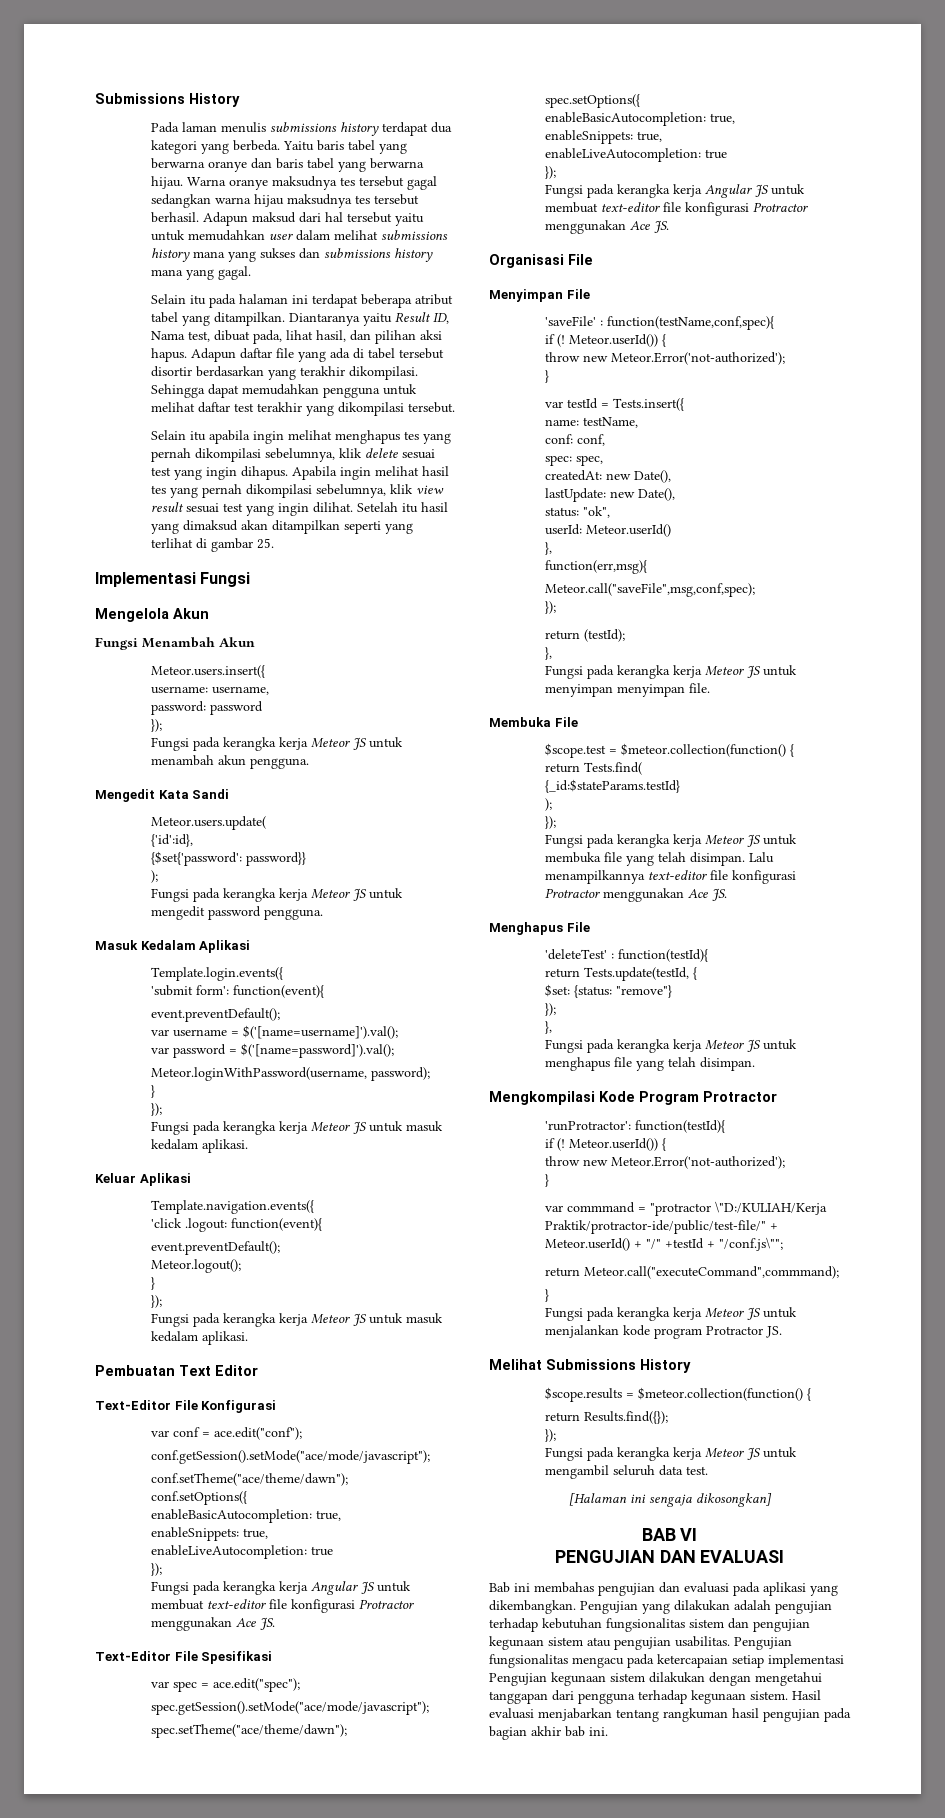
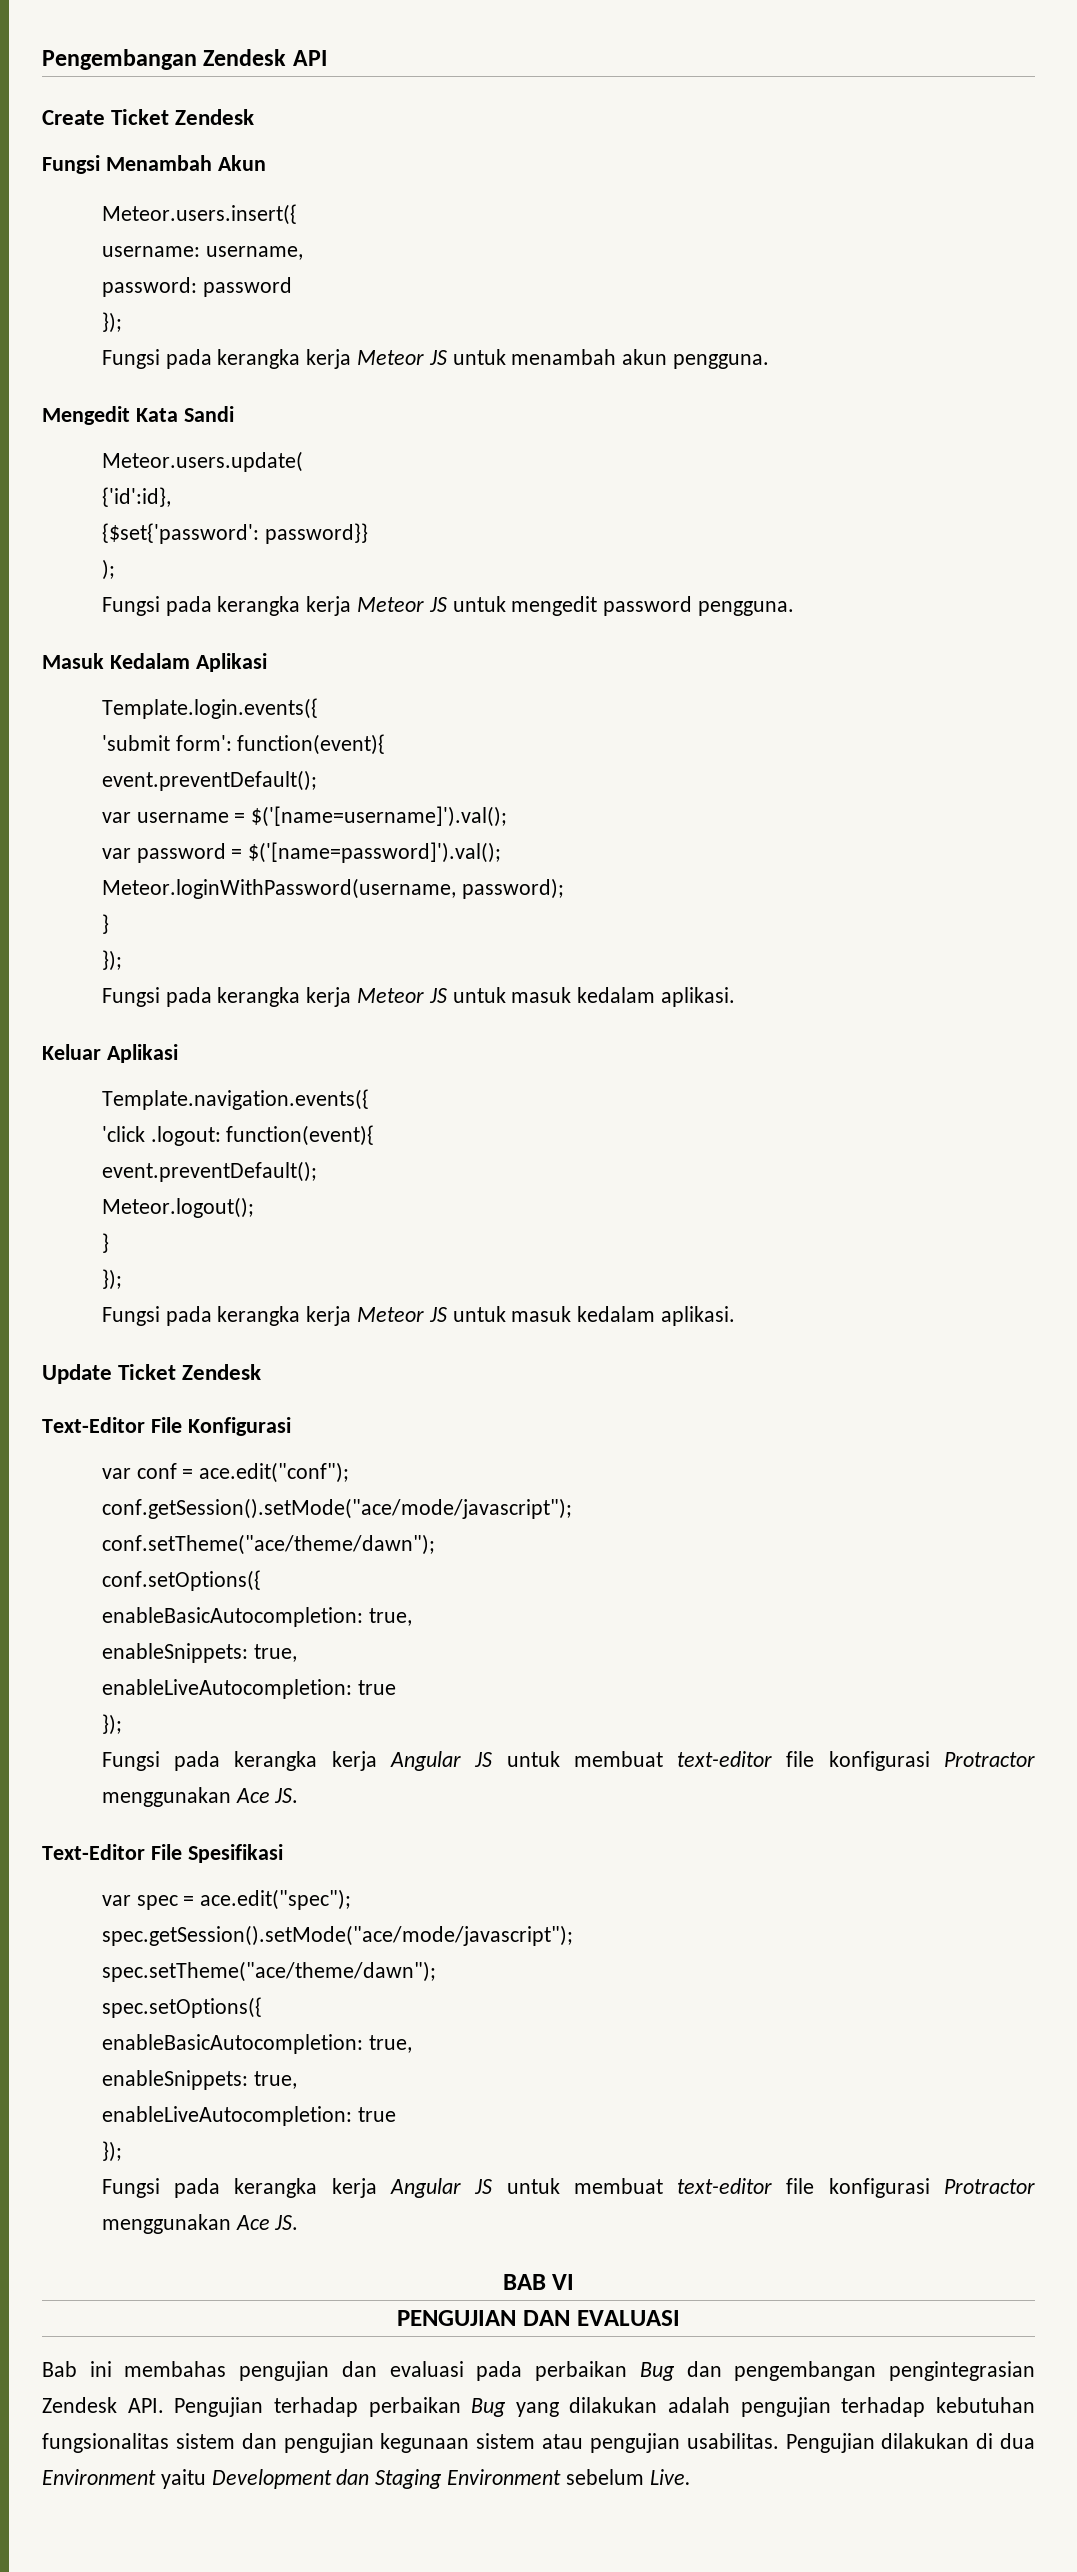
[95,93,240,107] [150,122,452,136] [150,140,407,154] [150,158,424,172] [150,176,437,190] [150,194,419,208] [150,212,424,226] [150,230,448,241] [150,248,433,262] [150,266,251,280] [150,294,453,308] [150,312,449,326] [150,330,442,344] [150,348,444,362] [150,366,418,380] [150,384,417,398] [150,402,455,416] [150,430,451,444] [150,448,435,462] [150,466,449,480] [150,484,444,498] [150,502,448,516] [150,520,413,534] [150,538,274,552] [95,572,251,587] [95,608,209,622] Submissions History // Pada laman menulis submissions history terdapat dua kategori yang berbeda. Yaitu baris tabel yang berwarna oranye dan baris tabel yang berwarna hijau. Warna oranye maksudnya tes tersebut gagal sedangkan warna hijau maksudnya tes tersebut berhasil. Adapun maksud dari hal tersebut yaitu untuk memudahkan user dalam melihat submissions history mana yang sukses dan submissions history mana yang gagal. // Selain itu pada halaman ini terdapat beberapa atribut tabel yang ditampilkan. Diantaranya yaitu Result ID, Nama test, dibuat pada, lihat hasil, dan pilihan aksi hapus. Adapun daftar file yang ada di tabel tersebut disortir berdasarkan yang terakhir dikompilasi. Sehingga dapat memudahkan pengguna untuk melihat daftar test terakhir yang dikompilasi tersebut. // Selain itu apabila ingin melihat menghapus tes yang pernah dikompilasi sebelumnya, klik delete sesuai test yang ingin dihapus. Apabila ingin melihat hasil tes yang pernah dikompilasi sebelumnya, klik view result sesuai test yang ingin dilihat. Setelah itu hasil yang dimaksud akan ditampilkan seperti yang terlihat di gambar 25. // Implementasi Fungsi // Mengelola Akun -> [42,49,327,70] [42,109,255,125] Pengembangan Zendesk API // Create Ticket Zendesk
[95,1365,258,1376] Pembuatan Text Editor -> [42,1364,262,1384] Update Ticket Zendesk
[489,254,593,268] [489,289,590,302] [544,316,774,330] [544,334,666,347] [544,352,785,365] [544,370,549,383] [544,398,684,411] [544,417,638,428] [544,434,605,446] [544,455,603,466] [544,470,671,483] [544,488,675,502] [544,506,610,518] [544,524,671,537] [544,542,552,555] [544,560,647,574] [544,583,755,597] [544,601,556,614] [544,629,625,642] [544,647,552,660] [544,665,797,679] [544,683,710,697] [489,717,578,727] [544,743,794,758] [544,762,642,775] [544,779,680,793] [544,798,552,811] [544,816,556,829] [544,834,797,848] [544,852,774,866] [544,870,796,884] [544,888,727,902] [489,922,590,935] [544,949,708,962] [544,967,697,981] [544,984,672,998] [544,1003,556,1016] [544,1021,552,1034] [544,1039,797,1053] [544,1057,755,1071] [489,1091,777,1105] [544,1120,725,1133] [544,1138,666,1151] [544,1156,785,1169] [544,1174,549,1187] [544,1201,827,1216] [544,1220,778,1234] [544,1237,783,1251] [544,1266,839,1279] [544,1289,549,1302] [544,1307,797,1321] [544,1325,782,1339] [489,1359,691,1373] [544,1387,811,1402] [544,1411,668,1424] [544,1429,556,1442] [544,1447,797,1461] [544,1465,708,1479] [568,1493,772,1507] // Organisasi File // Menyimpan File // 'saveFile' : function(testName,conf,spec){ // if (! Meteor.userId()) { // throw new Meteor.Error('not-authorized'); // } // var testId = Tests.insert({ // name: testName, // conf: conf, // spec: spec, // createdAt: new Date(), // lastUpdate: new Date(), // status: "ok", // userId: Meteor.userId() // }, // function(err,msg){ // Meteor.call("saveFile",msg,conf,spec); // }); // return (testId); // }, // Fungsi pada kerangka kerja Meteor JS untuk menyimpan menyimpan file. // Membuka File // $scope.test = $meteor.collection(function() { // return Tests.find( // {_id:$stateParams.testId} // ); // }); // Fungsi pada kerangka kerja Meteor JS untuk membuka file yang telah disimpan. Lalu menampilkannya text-editor file konfigurasi Protractor menggunakan Ace JS. // Menghapus File // 'deleteTest' : function(testId){ // return Tests.update(testId, { // $set: {status: "remove"} // }); // }, // Fungsi pada kerangka kerja Meteor JS untuk menghapus file yang telah disimpan. // Mengkompilasi Kode Program Protractor // 'runProtractor': function(testId){ // if (! Meteor.userId()) { // throw new Meteor.Error('not-authorized'); // } // var commmand = "protractor \"D:/KULIAH/Kerja Praktik/protractor-ide/public/test-file/" + Meteor.userId() + "/" +testId + "/conf.js\""; // return Meteor.call("executeCommand",commmand); // } // Fungsi pada kerangka kerja Meteor JS untuk menjalankan kode program Protractor JS. // Melihat Submissions History // $scope.results = $meteor.collection(function() { // return Results.find({}); // }); // Fungsi pada kerangka kerja Meteor JS untuk mengambil seluruh data test. // [Halaman ini sengaja dikosongkan] -> (299, 2222) none
[763,1582,838,1596] [489,1600,638,1614] aplikasi yang dikembangkan. Pengujian -> [535,2361,1035,2381] [42,2397,507,2417] perbaikan Bug dan pengembangan pengintegrasian Zendesk API. Pengujian terhadap perbaikan Bug
[489,1654,844,1668] [489,1672,822,1686] [489,1690,821,1704] [489,1708,851,1722] [489,1726,608,1740] fungsionalitas mengacu pada ketercapaian setiap implementasi Pengujian kegunaan sistem dilakukan dengan mengetahui tanggapan dari pengguna terhadap kegunaan sistem. Hasil evaluasi menjabarkan tentang rangkuman hasil pengujian pada bagian akhir bab ini. -> [881,2433,1035,2449] [42,2469,691,2489] dilakukan di dua Environment yaitu Development dan Staging Environment sebelum Live.

